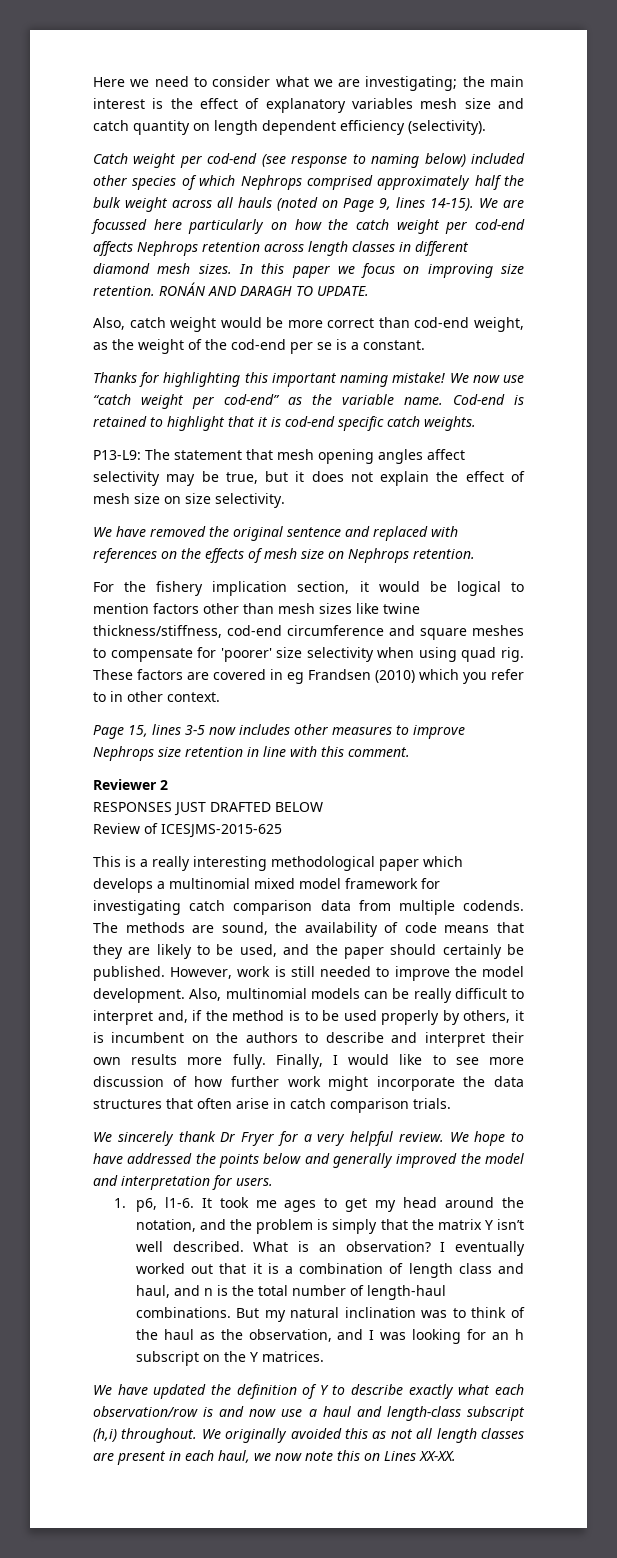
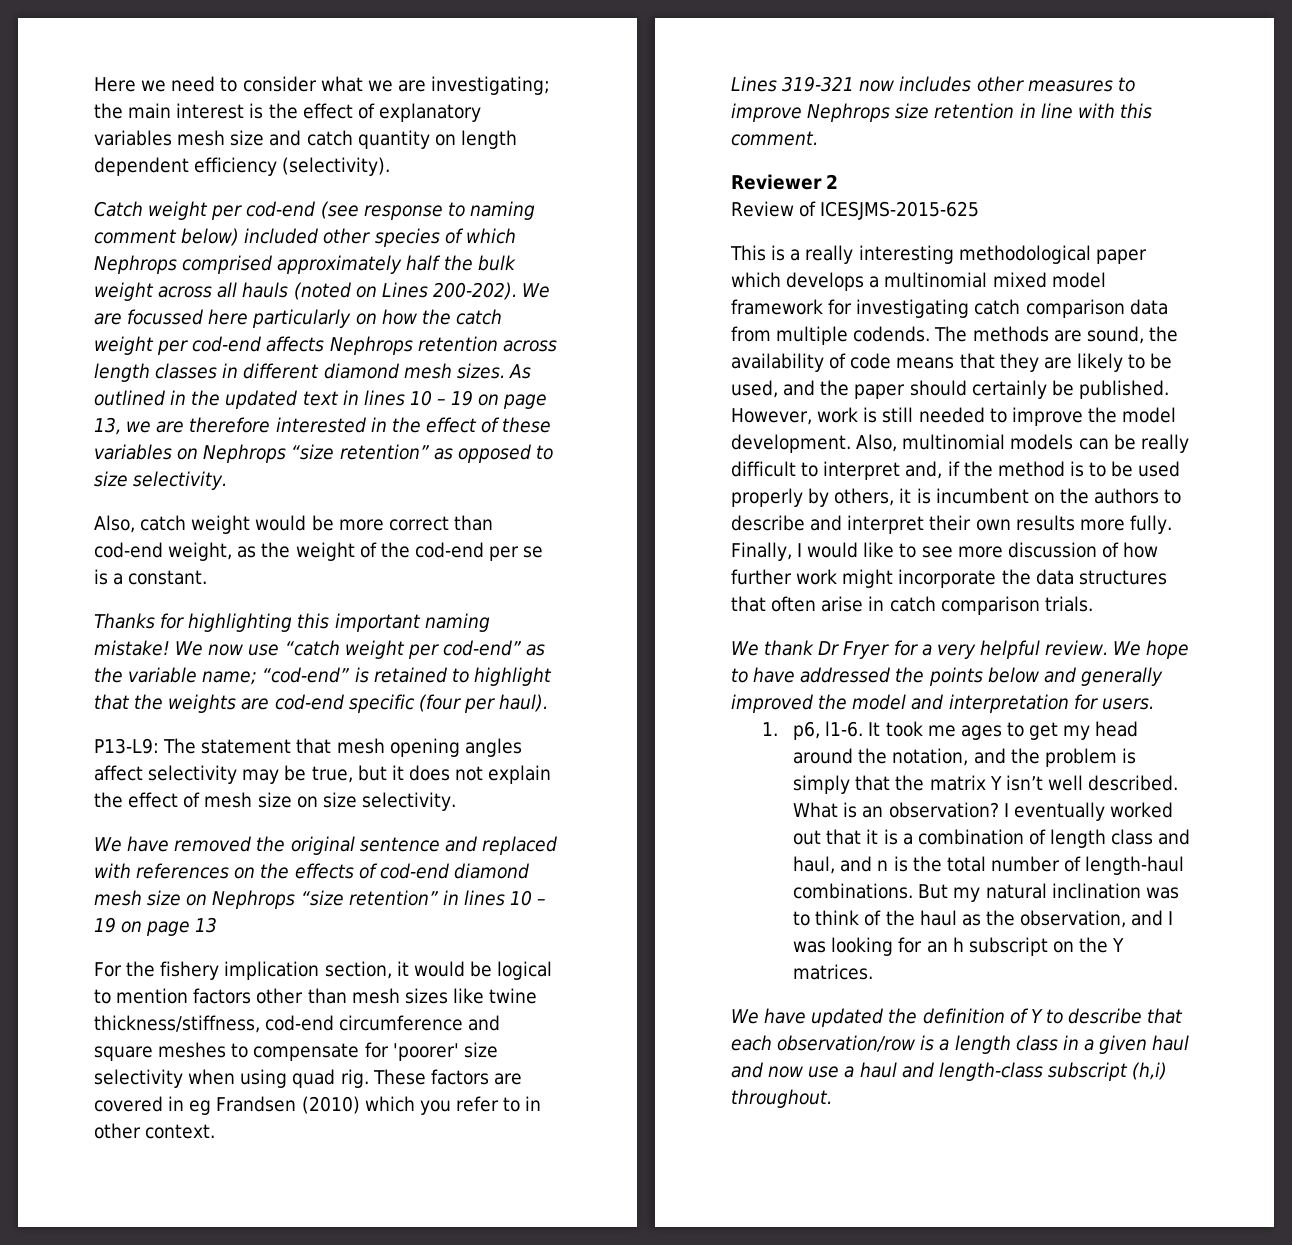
(420, 161) none -> [94,229,177,244] comment
[343,197,474,212] Page 9, lines 14-15). -> [381,282,517,300] Lines 200-202).
[238,263,525,278] [93,282,369,296] In this paper we focus on improving size retention. RONÁN AND DARAGH TO UPDATE. -> [508,364,531,379] [94,390,548,409] [94,417,552,435] [94,444,553,463] [94,471,228,490] As outlined in the updated text in lines 10 – 19 on page 13, we are therefore interested in the effect of these variables on Nephrops “size retention” as opposed to size selectivity.
[404,394,505,405] name. Cod-end -> [202,667,350,685] name; “cod-end”
[258,416,476,431] it is cod-end specific catch weights. -> [134,694,549,713] the weights are cod-end specific (four per haul).
(263, 555) none -> [379,863,529,879] cod-end diamond
[413,549,475,559] retention. -> [300,890,547,906] [94,917,218,936] “size retention” in lines 10 – 19 on page 13
[93,724,205,739] Page 15, lines 3-5 -> [731,76,855,92] Lines 319-321
[93,802,323,816] // RESPONSES JUST DRAFTED BELOW -> (839, 181) none
[117,1131,174,1146] sincerely -> (759, 648) none
[408,1384,491,1399] exactly what -> [1147,1008,1184,1024] that
(214, 1412) none -> [939,1035,1190,1054] a length class in a given haul
[201,1428,524,1443] [93,1450,456,1465] We originally avoided this as not all length classes are present in each haul, we now note this on Lines XX-XX. -> (832, 1098) none

